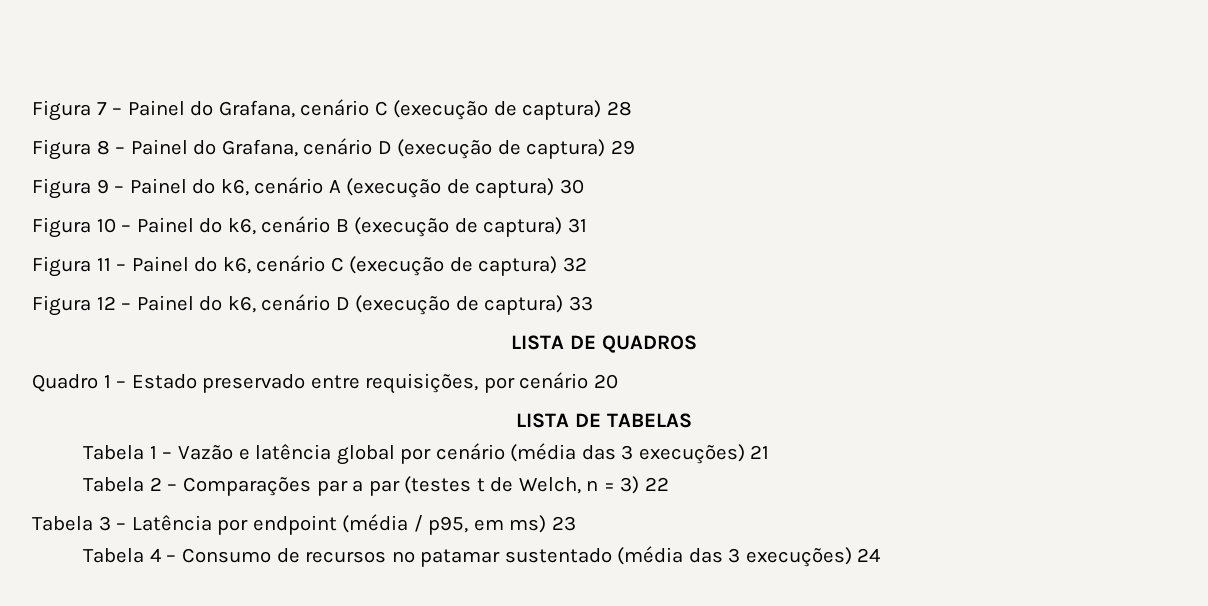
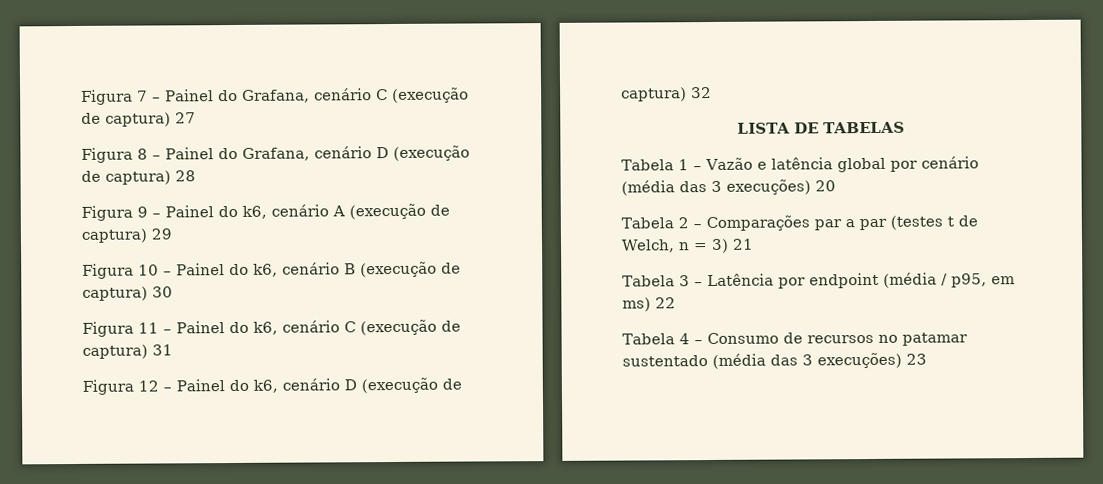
[606,101,632,116] 28 -> [175,112,196,124] 27
[610,140,635,155] 29 -> [175,170,196,182] 28
[559,179,584,194] 30 -> [151,228,172,240] 29
[567,218,587,233] 31 -> [152,286,173,298] 30
[562,257,587,272] 32 -> [152,344,173,356] 31
[568,296,593,311] [511,335,697,353] [32,372,618,394] 33 // LISTA DE QUADROS // Quadro 1 – Estado preservado entre requisições, por cenário 20 -> [691,86,712,99] 32
[750,445,770,459] 21 -> [815,180,836,192] 20
[644,477,669,491] 22 -> [731,238,754,250] 21
[551,516,576,531] 23 -> [655,297,676,309] 22
[857,548,881,562] 24 -> [906,353,927,365] 23

